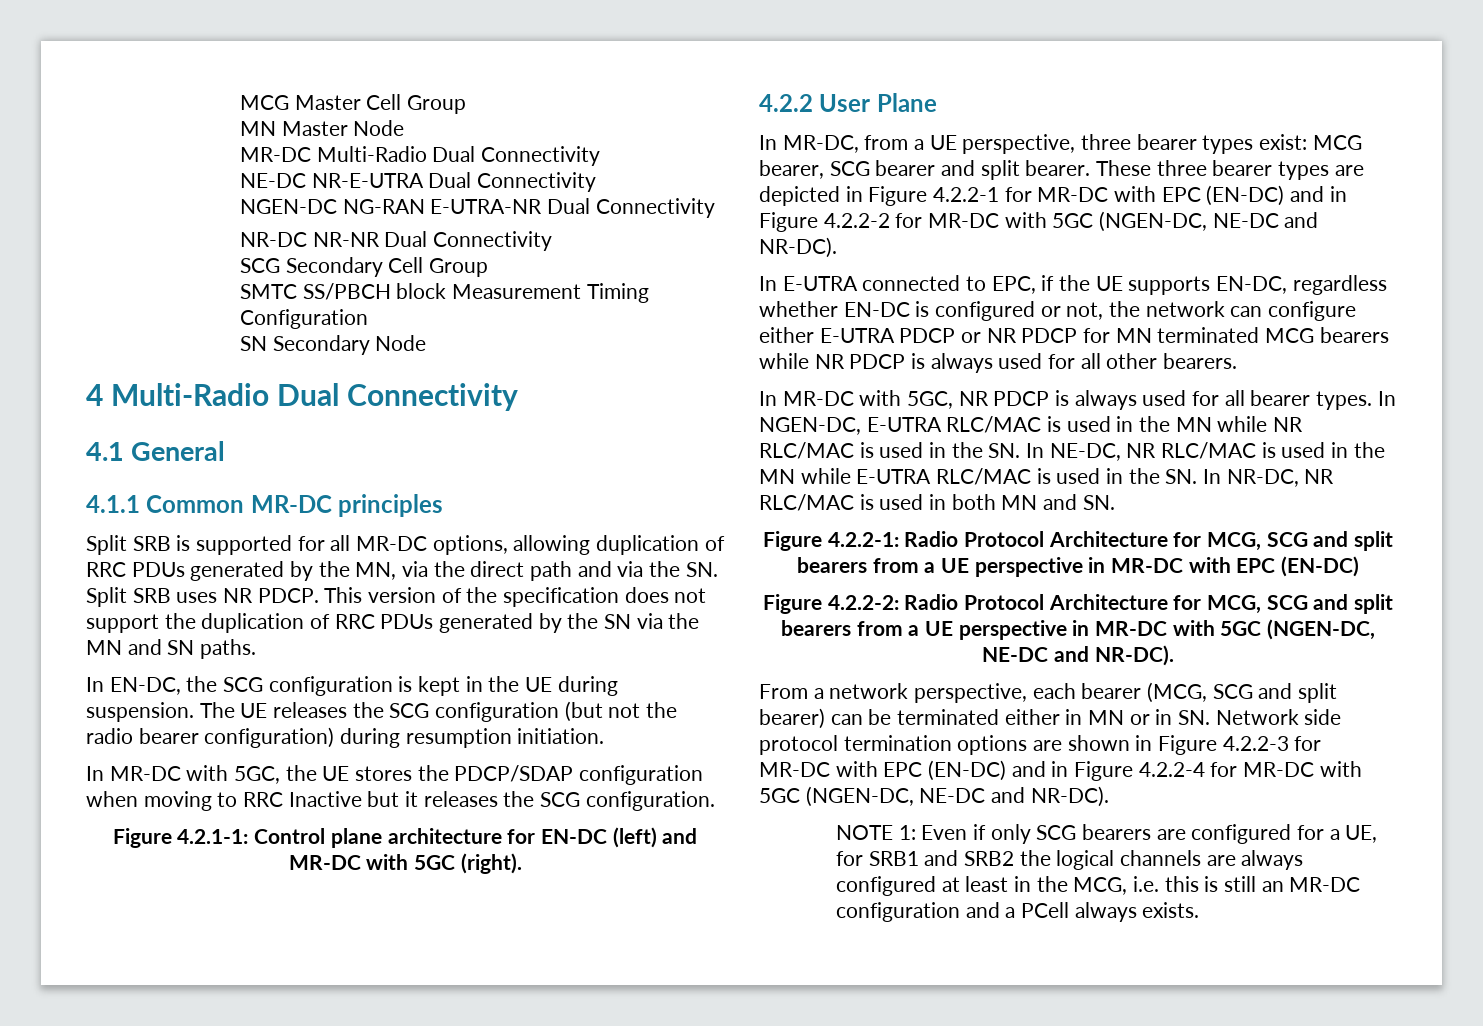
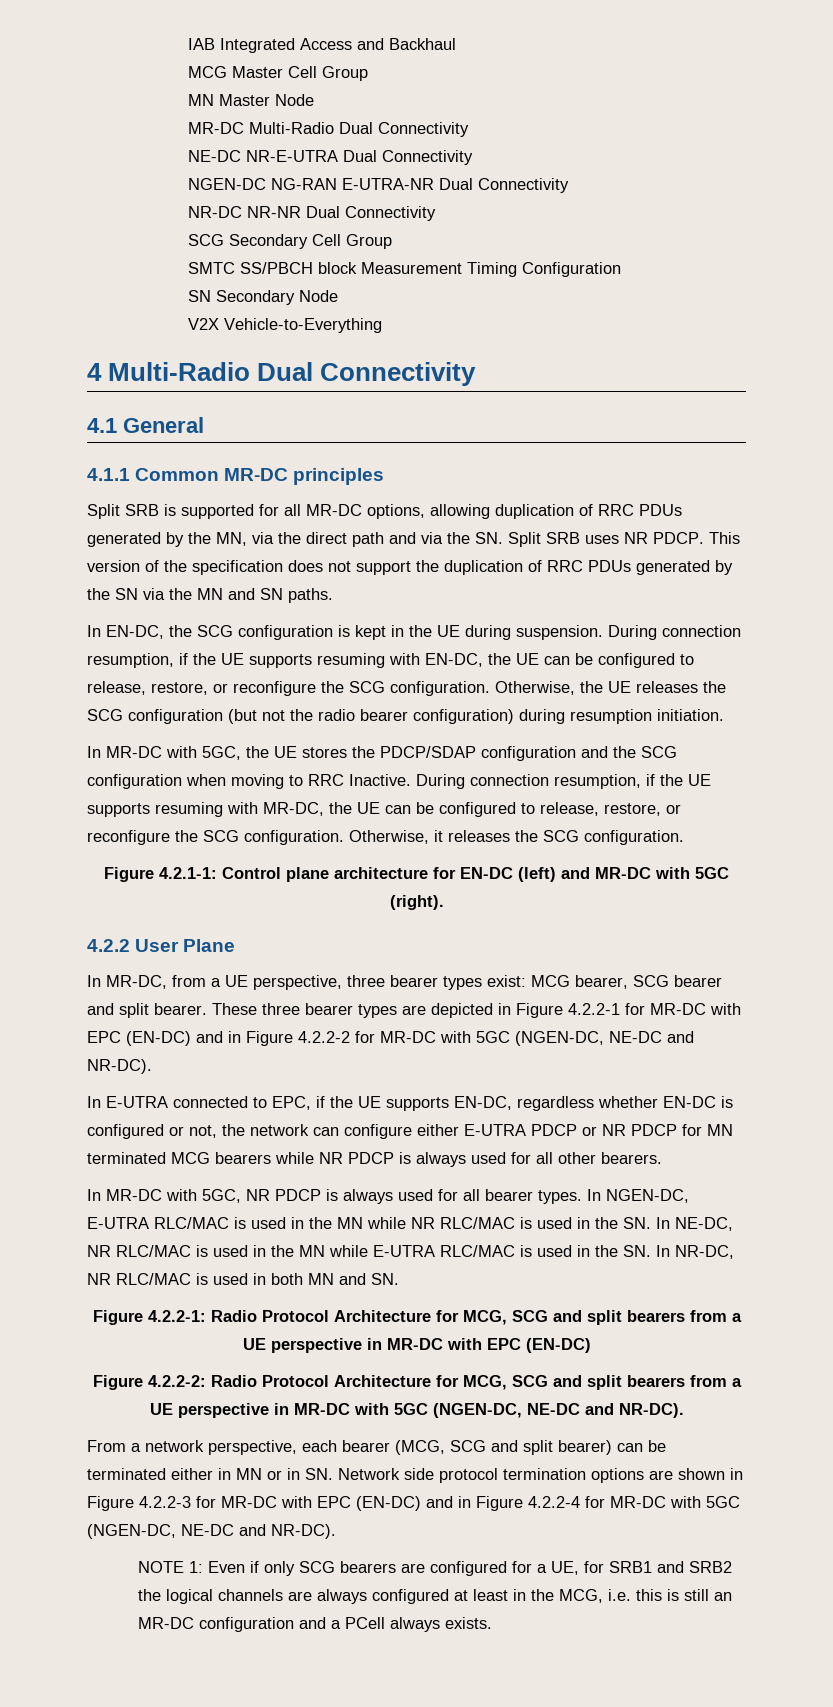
(239, 102) none -> [188,38,457,53] IAB Integrated Access and Backhaul //
(427, 343) none -> [188,318,383,333] // V2X Vehicle-to-Everything
[199,702,235,718] The -> [608,625,741,640] [87,653,694,668] [87,681,603,696] During connection resumption, if the UE supports resuming with EN-DC, the UE can be configured to release, restore, or reconfigure the SCG configuration. Otherwise, the
[86,791,400,811] when moving to RRC Inactive but -> [581,746,677,758] [87,774,711,789] [87,802,681,817] [87,830,429,845] and the SCG configuration when moving to RRC Inactive. During connection resumption, if the UE supports resuming with MR-DC, the UE can be configured to release, restore, or reconfigure the SCG configuration. Otherwise,

